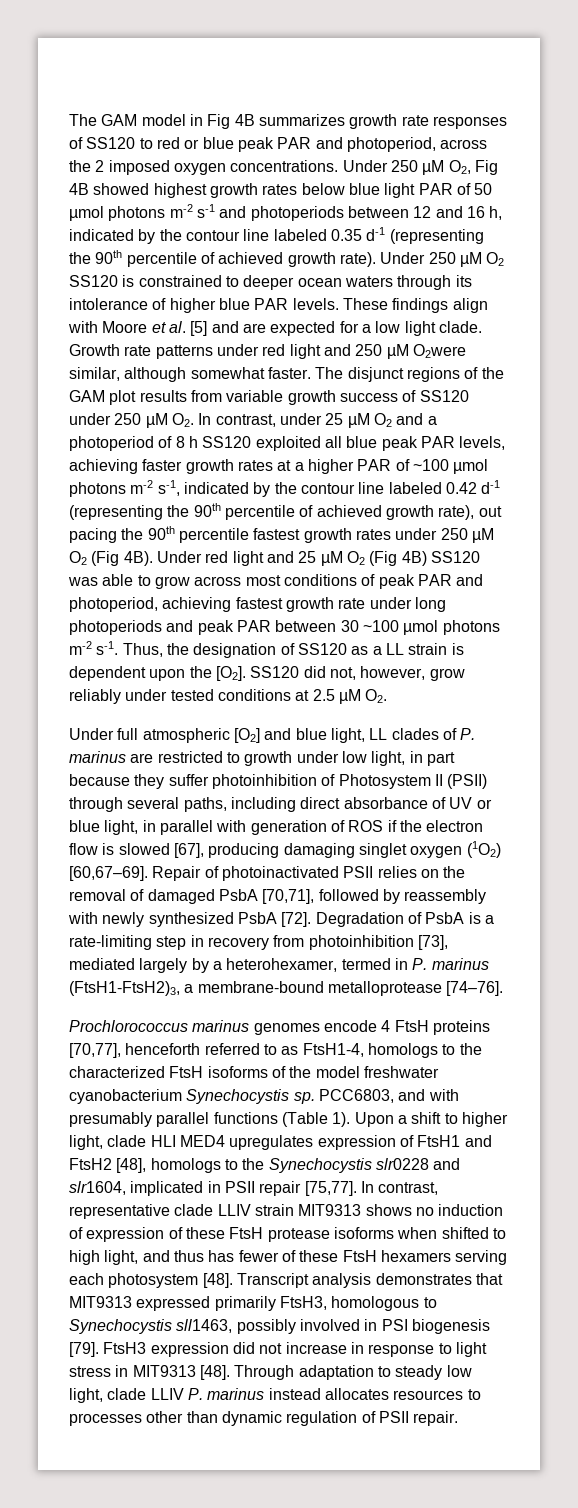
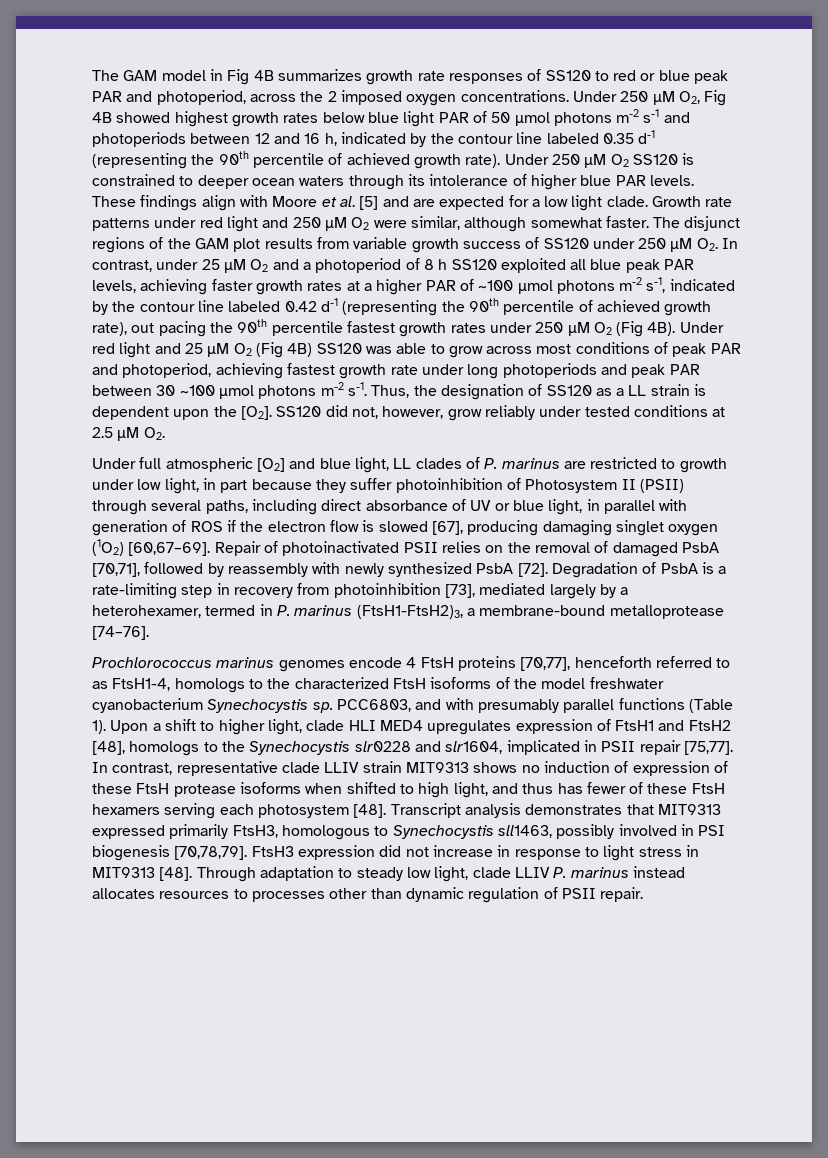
[412,344,466,358] O2were -> [351,217,407,230] O2 were
[69,1342,99,1357] [79]. -> [174,846,248,860] [70,78,79].

